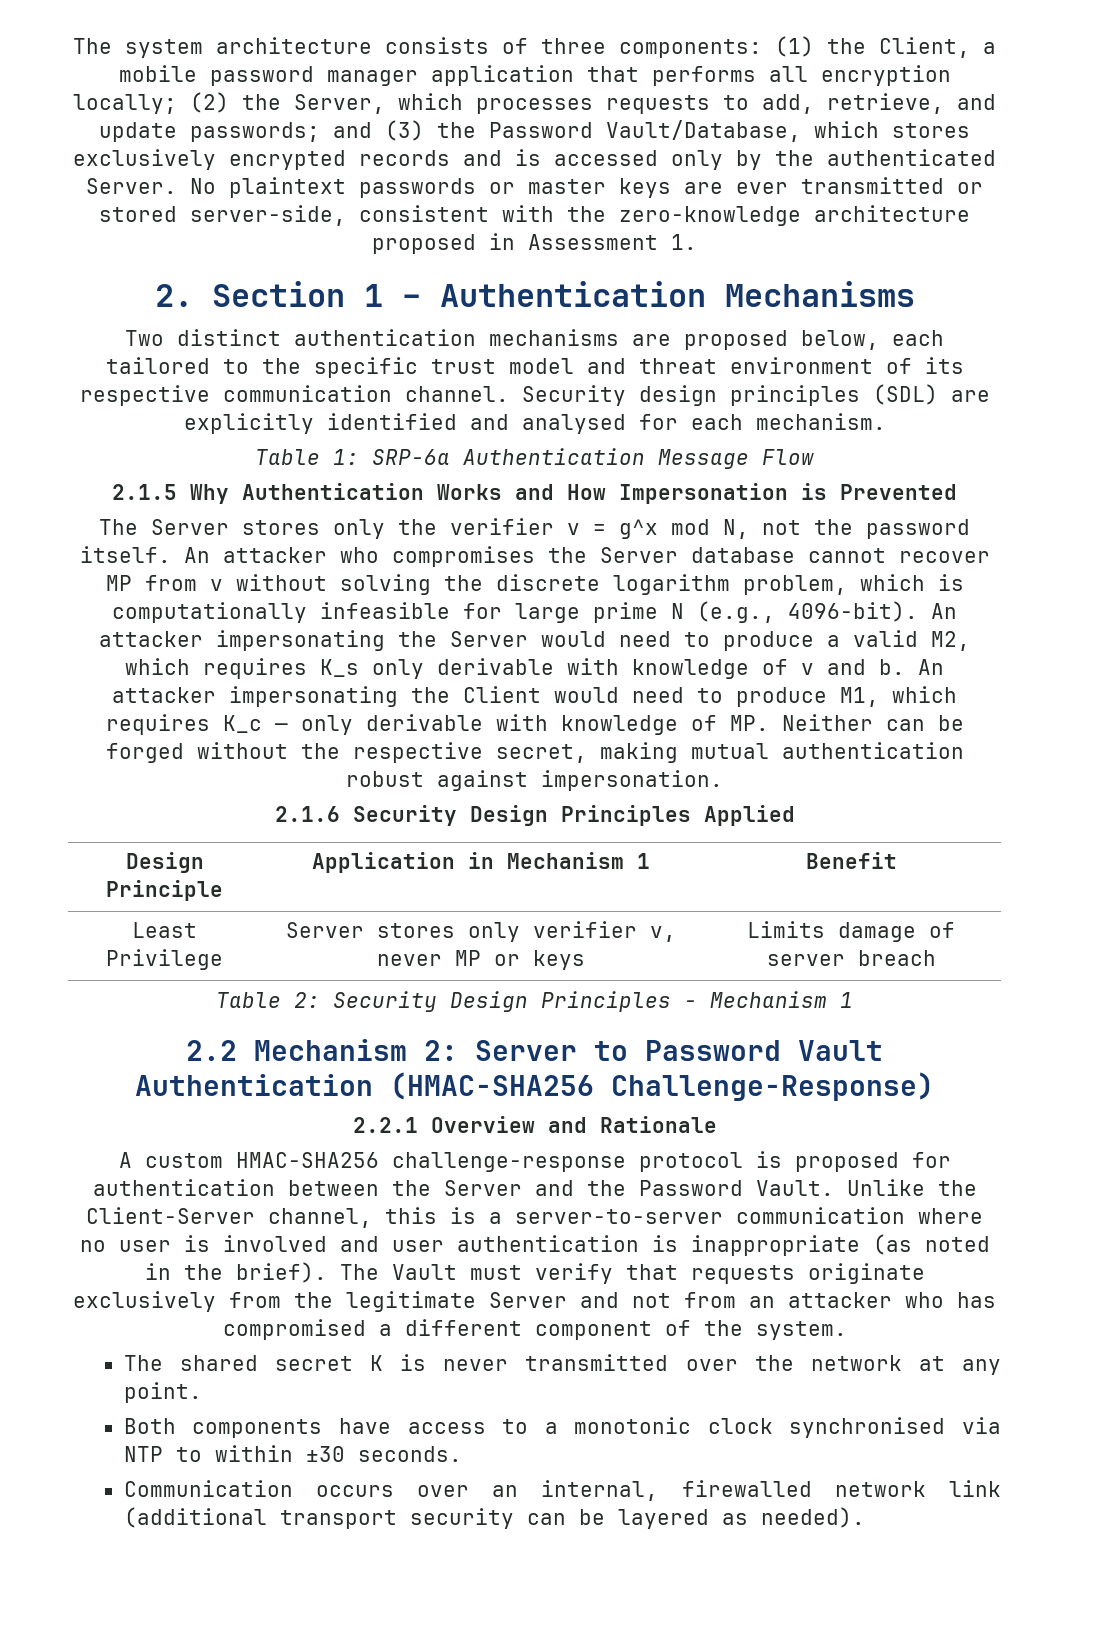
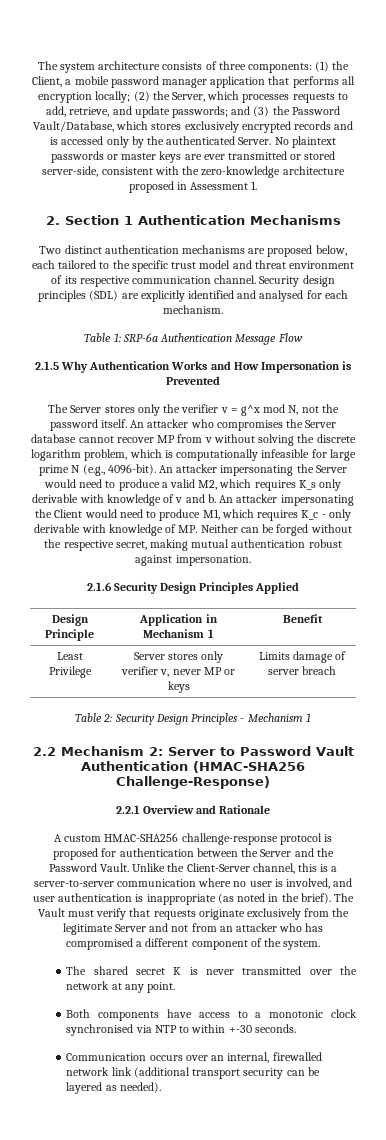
[401,294,421,307] – -> (133, 220) none
[274,723,288,731] — -> [321,514,326,518] -
[222,1235,327,1252] involved -> [286,878,331,889] involved,
[305,1446,345,1462] ±30 -> [228,1025,252,1033] +-30

